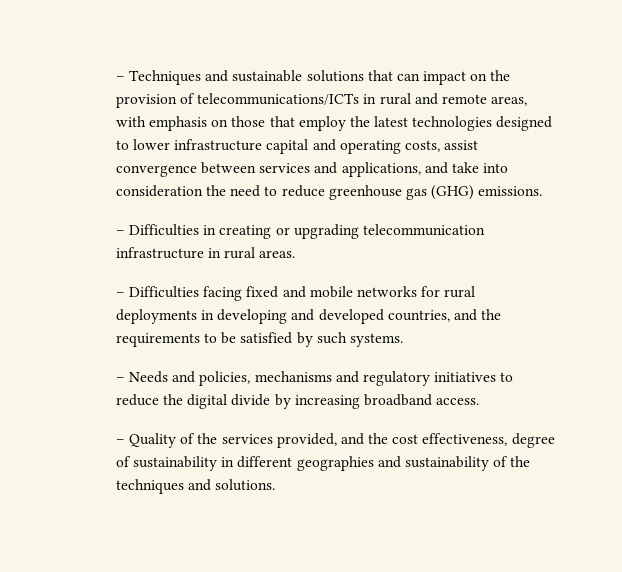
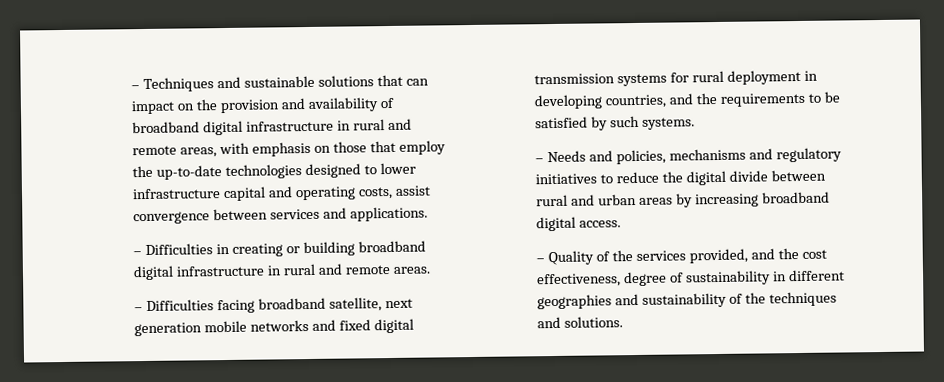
[180,93,360,105] of telecommunications/ICTs -> [280,97,394,112] [132,120,335,136] and availability of broadband digital infrastructure
[374,116,409,127] latest -> [156,165,223,180] up-to-date
[341,162,509,177] [115,185,543,200] applications, and take into consideration the need to reduce greenhouse gas (GHG) emissions. -> [349,206,428,222] applications.
[293,224,485,239] [115,247,256,259] upgrading telecommunication infrastructure in rural -> [302,240,426,257] [133,263,391,281] building broadband digital infrastructure in rural and remote
[246,286,417,298] fixed and mobile networks -> [257,297,413,312] [134,318,414,337] [534,73,668,87] broadband satellite, next generation mobile networks and fixed digital transmission systems
[115,309,197,324] deployments -> [726,69,801,85] deployment
[291,309,384,324] and developed -> (604, 102) none
(271, 400) none -> [770,169,826,182] [536,193,673,207] between rural and urban areas
(432, 400) none -> [536,216,577,232] digital

